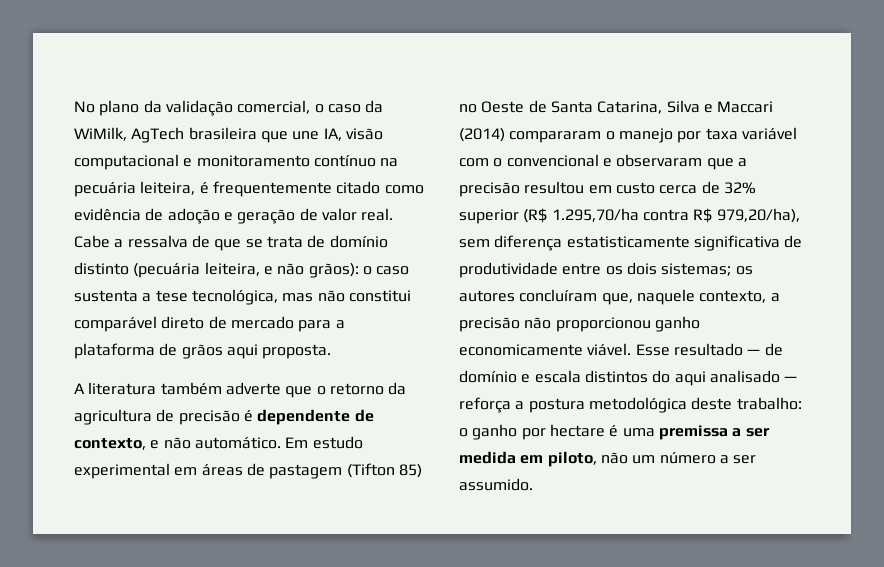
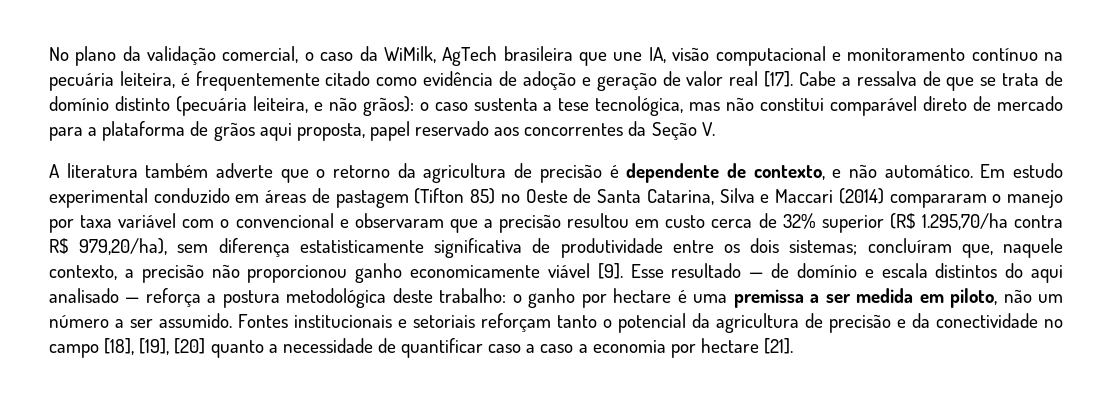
[361,208,394,221] real. -> [729,71,794,87] real [17].
[262,344,332,359] proposta. -> [296,121,715,141] proposta, papel reservado aos concorrentes da Seção V.
(170, 471) none -> [153,188,230,203] conduzido
[735,266,753,275] [459,290,515,302] os autores -> (858, 247) none
[587,343,632,356] viável. -> [547,263,623,279] viável [9].
(533, 484) none -> [238,313,1063,333] [49,338,794,358] Fontes institucionais e setoriais reforçam tanto o potencial da agricultura de precisão e da conectividade no campo [18], [19], [20] quanto a necessidade de quantificar caso a caso a economia por hectare [21].

